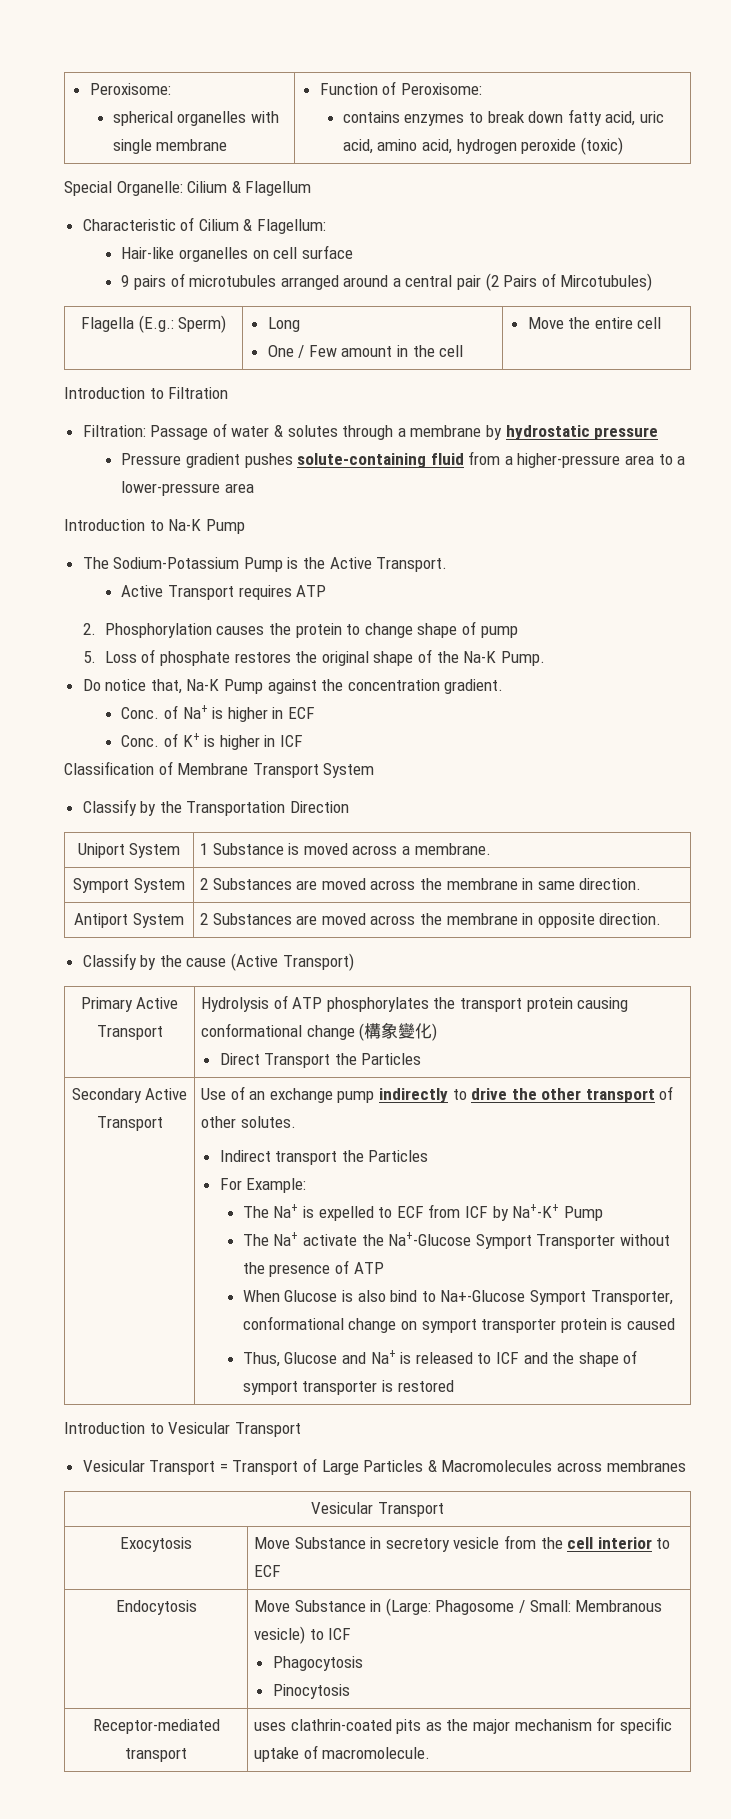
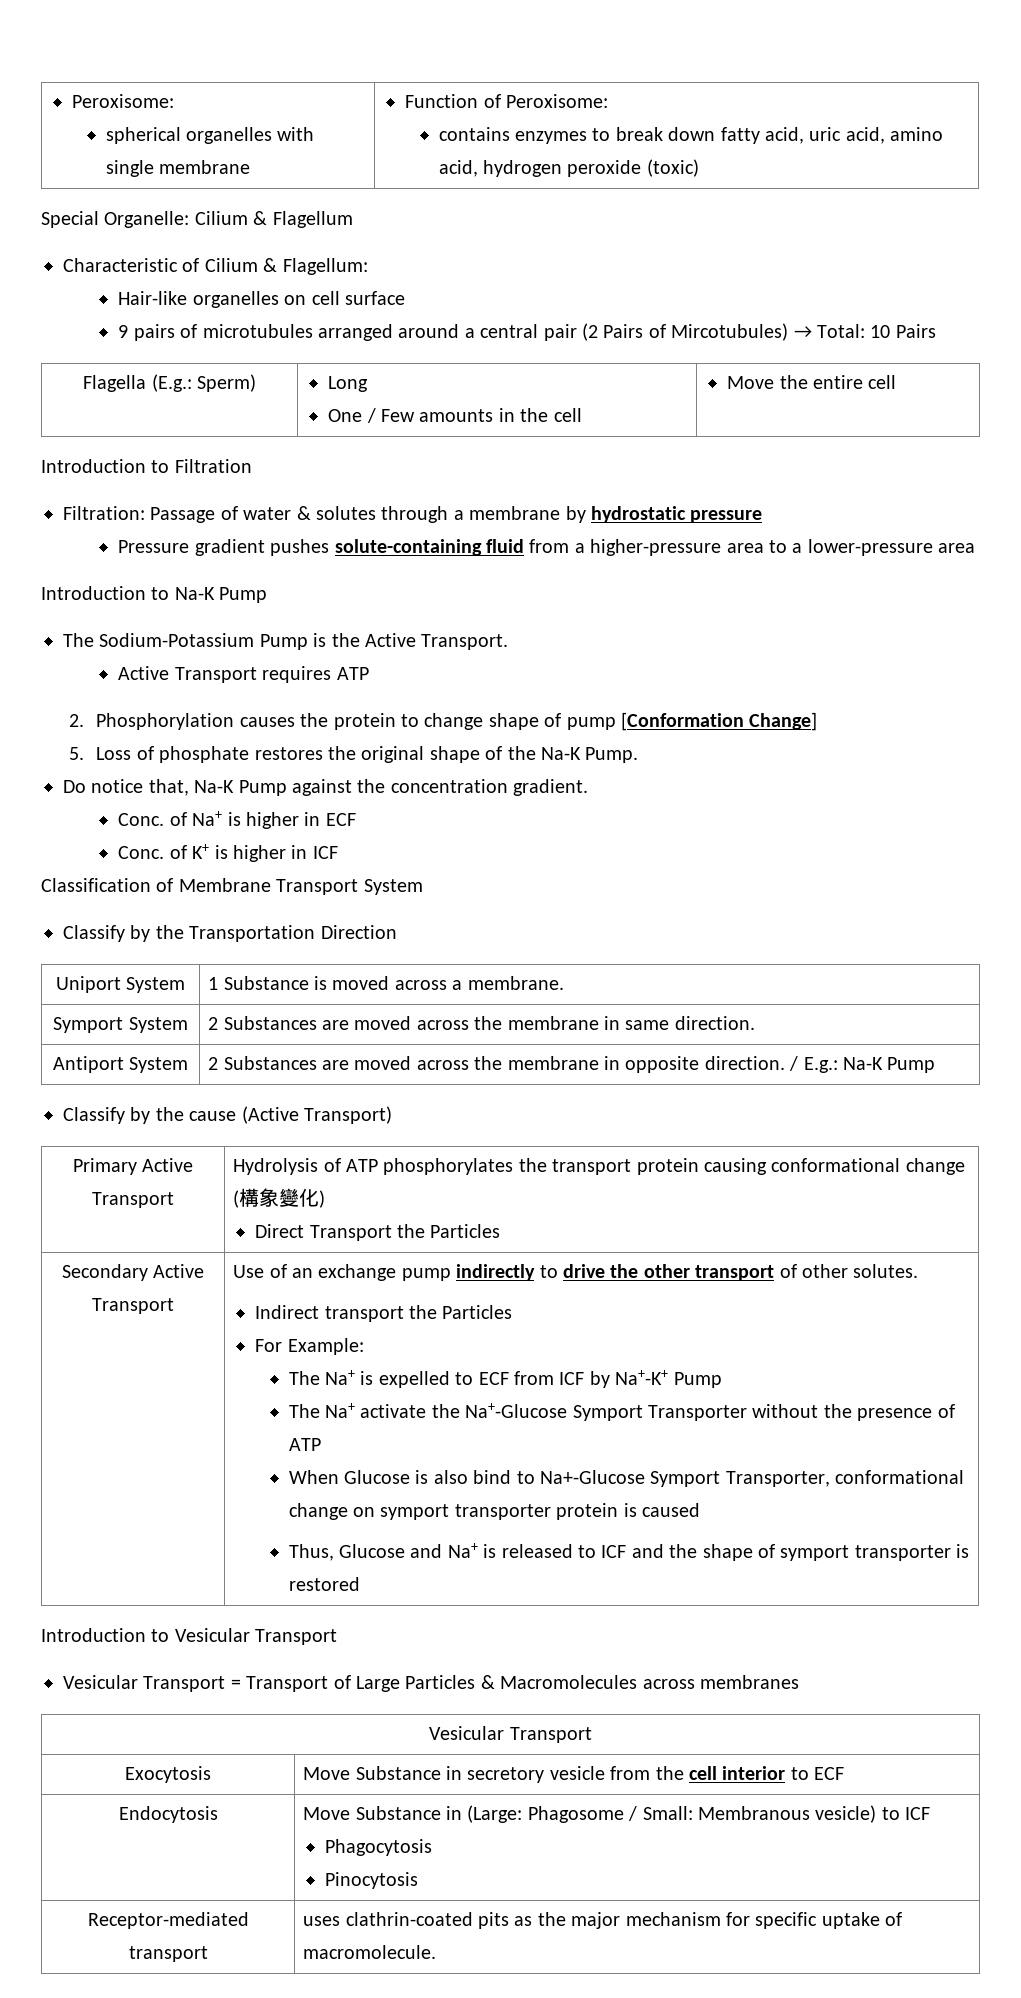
(653, 282) none -> [793,324,936,338] → Total: 10 Pairs
[341,346,393,357] amount -> [419,409,494,422] amounts
(518, 632) none -> [621,712,818,731] [Conformation Change]
(662, 919) none -> [789,1056,936,1073] / E.g.: Na-K Pump

